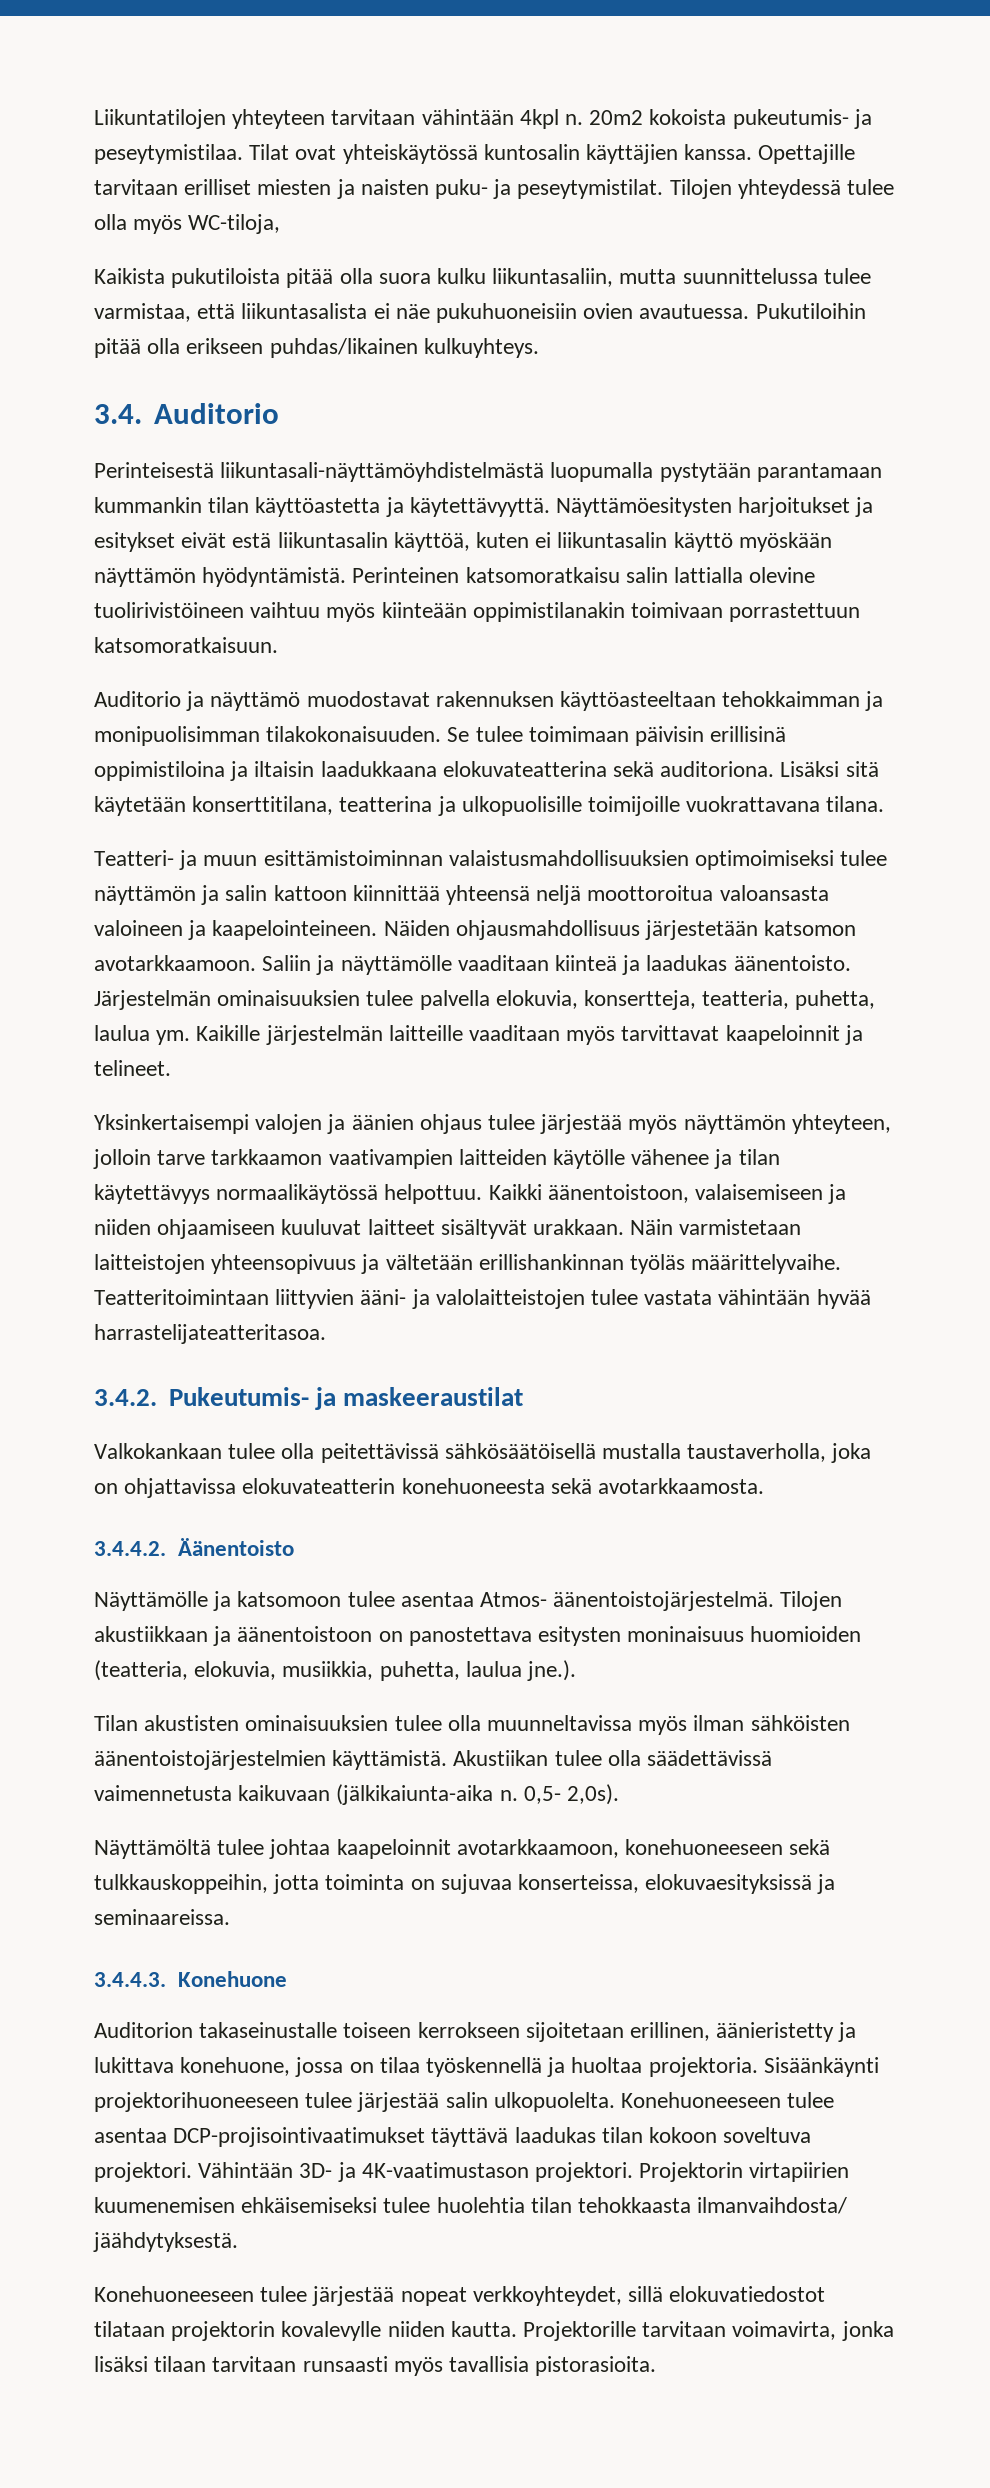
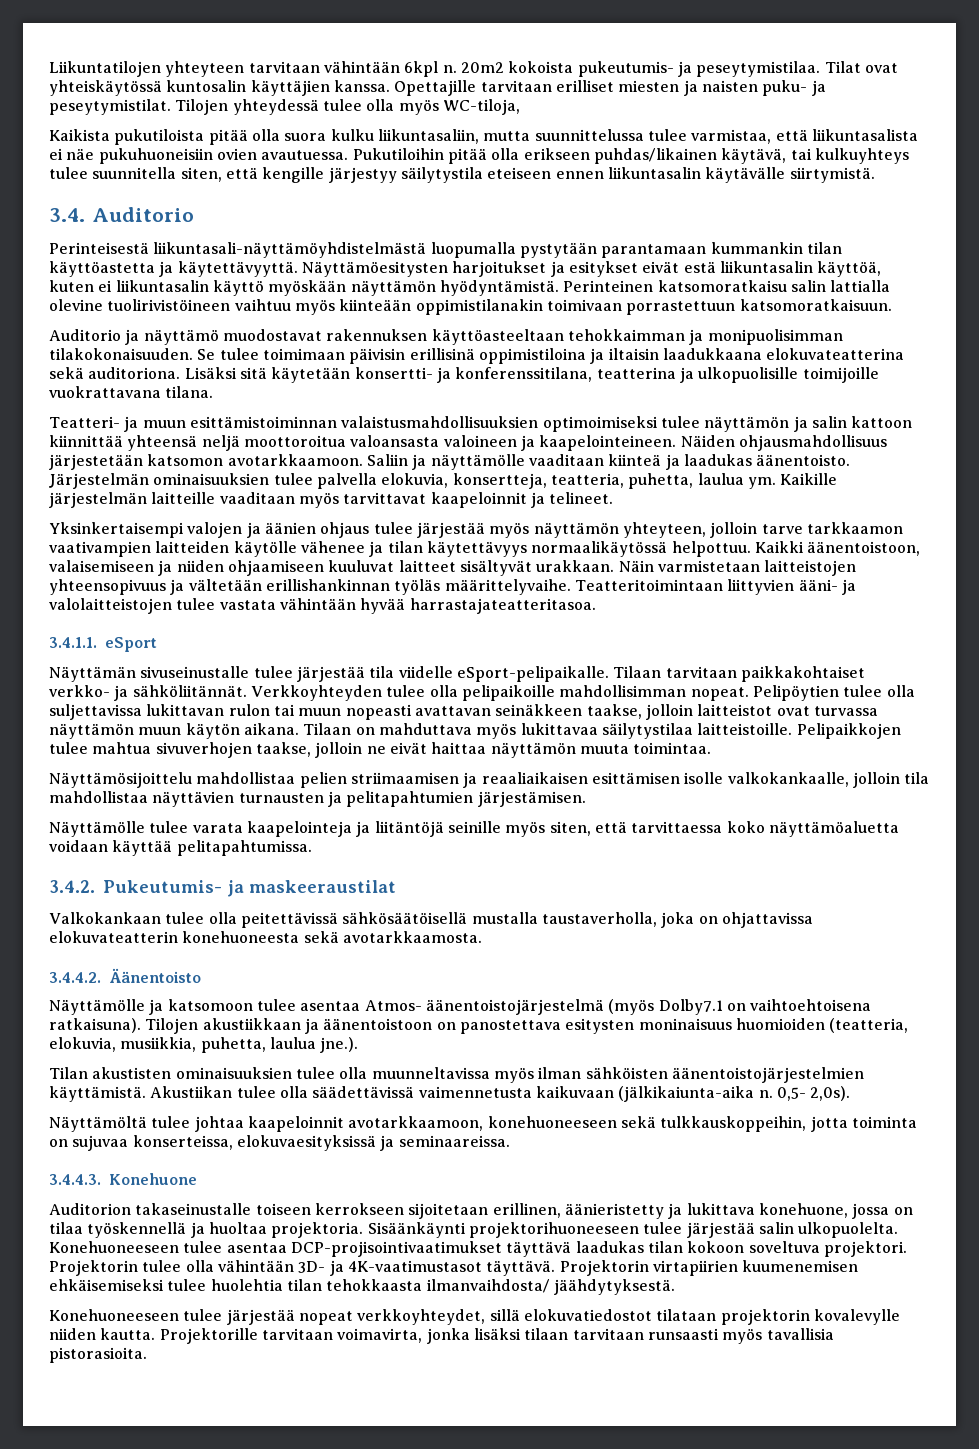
[519,109,559,129] 4kpl -> [404,61,439,77] 6kpl
[423,338,539,358] kulkuyhteys. -> [721,148,909,164] [49,167,875,183] käytävä, tai kulkuyhteys tulee suunnitella siten, että kengille järjestyy säilytystila eteiseen ennen liikuntasalin käytävälle siirtymistä.
[192,796,334,815] konserttitilana, -> [354,367,593,383] konsertti- ja konferenssitilana,
[94,1324,326,1344] harrastelijateatteritasoa. -> [409,598,596,614] [49,637,157,652] [49,666,865,682] [49,685,915,701] [49,704,878,720] [49,723,901,739] [49,742,712,758] [49,772,930,788] [49,791,586,807] [49,821,899,837] [49,840,312,856] harrastajateatteritasoa. // 3.4.1.1. eSport // Näyttämän sivuseinustalle tulee järjestää tila viidelle eSport-pelipaikalle. Tilaan tarvitaan paikkakohtaiset verkko- ja sähköliitännät. Verkkoyhteyden tulee olla pelipaikoille mahdollisimman nopeat. Pelipöytien tulee olla suljettavissa lukittavan rulon tai muun nopeasti avattavan seinäkkeen taakse, jolloin laitteistot ovat turvassa näyttämön muun käytön aikana. Tilaan on mahduttava myös lukittavaa säilytystilaa laitteistoille. Pelipaikkojen tulee mahtua sivuverhojen taakse, jolloin ne eivät haittaa näyttämön muuta toimintaa. // Näyttämösijoittelu mahdollistaa pelien striimaamisen ja reaaliaikaisen esittämisen isolle valkokankaalle, jolloin tila mahdollistaa näyttävien turnausten ja pelitapahtumien järjestämisen. // Näyttämölle tulee varata kaapelointeja ja liitäntöjä seinille myös siten, että tarvittaessa koko näyttämöaluetta voidaan käyttää pelitapahtumissa.
[553,1591,775,1611] äänentoistojärjestelmä. -> [425,999,872,1015] [49,1018,141,1033] äänentoistojärjestelmä (myös Dolby7.1 on vaihtoehtoisena ratkaisuna).
[198,2162,634,2182] Vähintään 3D- ja 4K-vaatimustason projektori. -> [49,1260,556,1276] Projektorin tulee olla vähintään 3D- ja 4K-vaatimustasot täyttävä.

